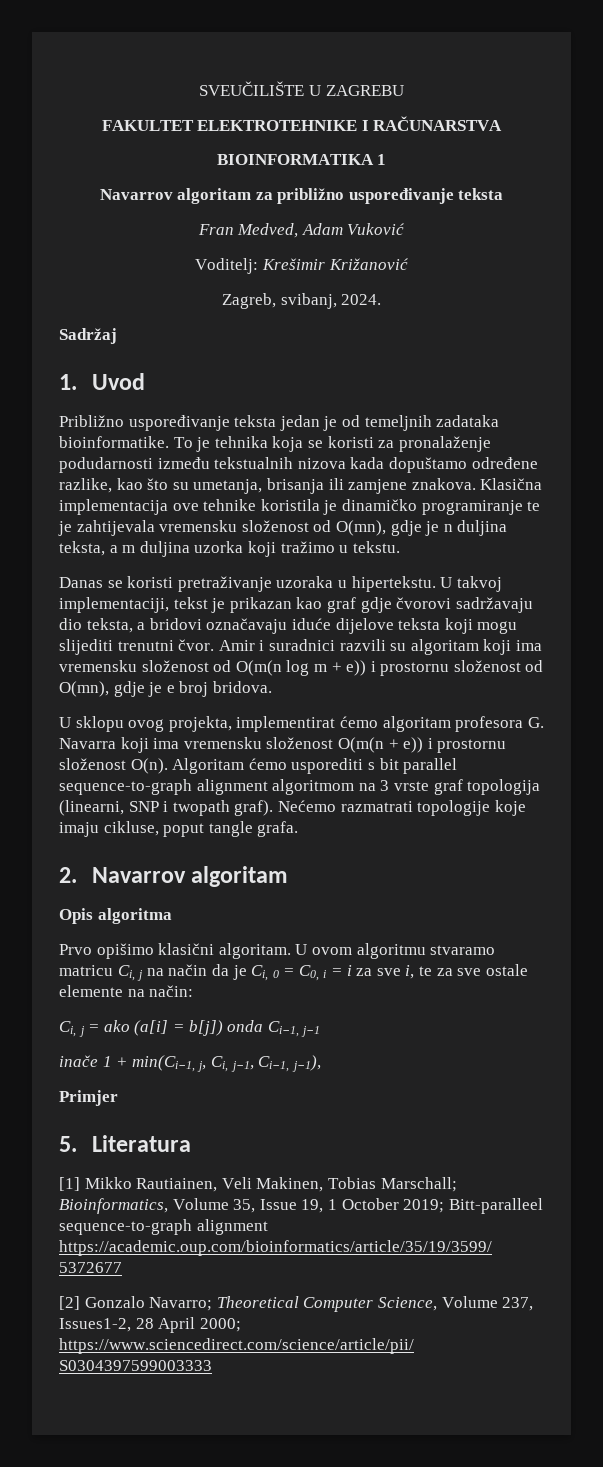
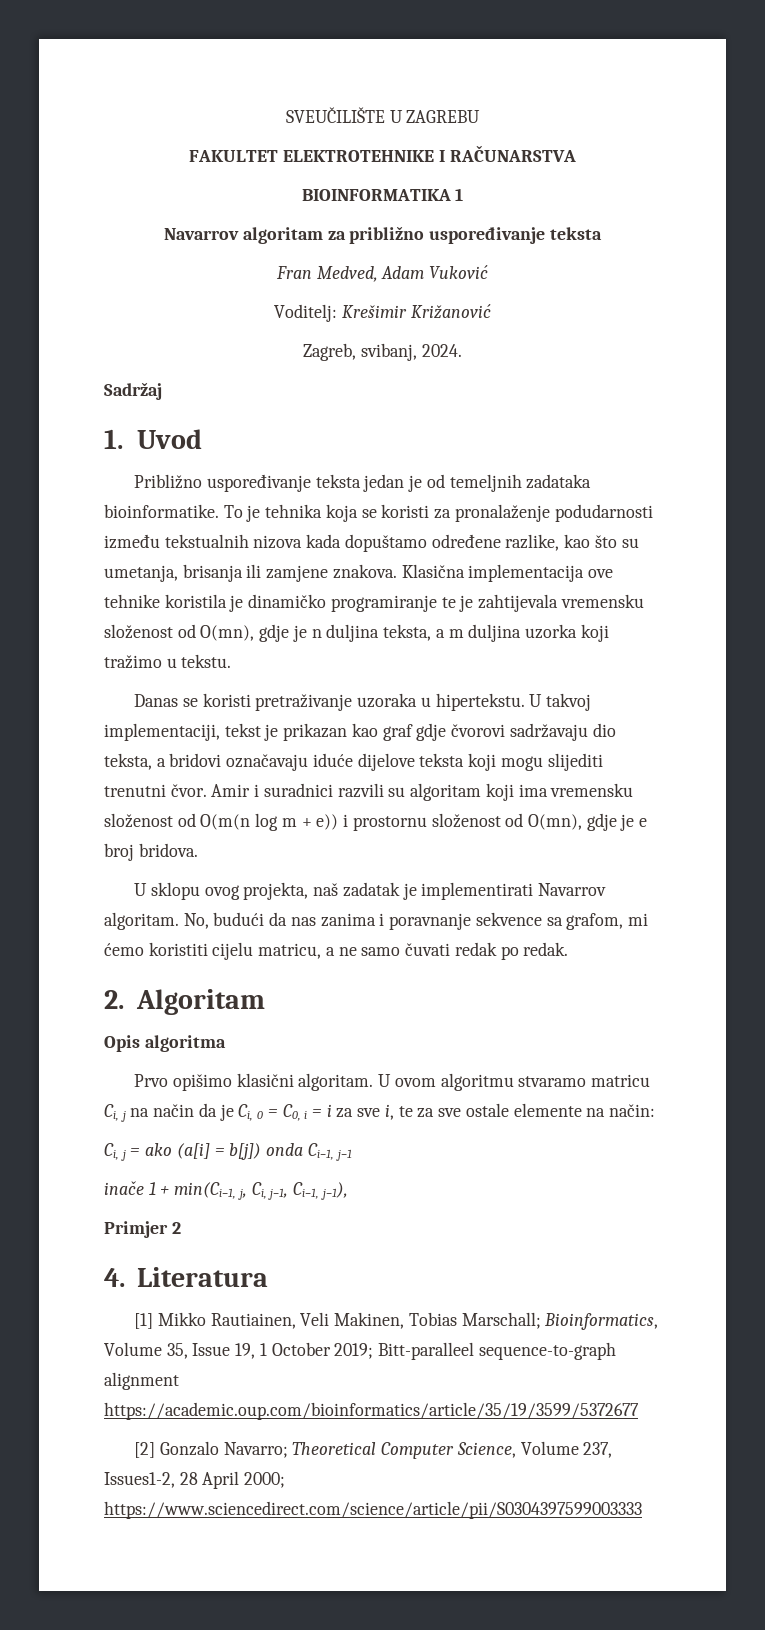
[236,716,544,732] [59,737,507,753] [59,758,458,774] [59,779,541,795] [59,800,526,816] [59,821,299,837] implementirat ćemo algoritam profesora G. Navarra koji ima vremensku složenost O(m(n + e)) i prostornu složenost O(n). Algoritam ćemo usporediti s bit parallel sequence-to-graph alignment algoritmom na 3 vrste graf topologija (linearni, SNP i twopath graf). Nećemo razmatrati topologije koje imaju cikluse, poput tangle grafa. -> [313,882,606,900] [104,912,648,930] [104,942,569,960] naš zadatak je implementirati Navarrov algoritam. No, budući da nas zanima i poravnanje sekvence sa grafom, mi ćemo koristiti cijelu matricu, a ne samo čuvati redak po redak.
[91,866,289,887] Navarrov algoritam -> [135,989,265,1015] Algoritam
[59,1136,77,1152] // 5. -> [171,1222,181,1234] [104,1268,125,1287] 2 // 4.

